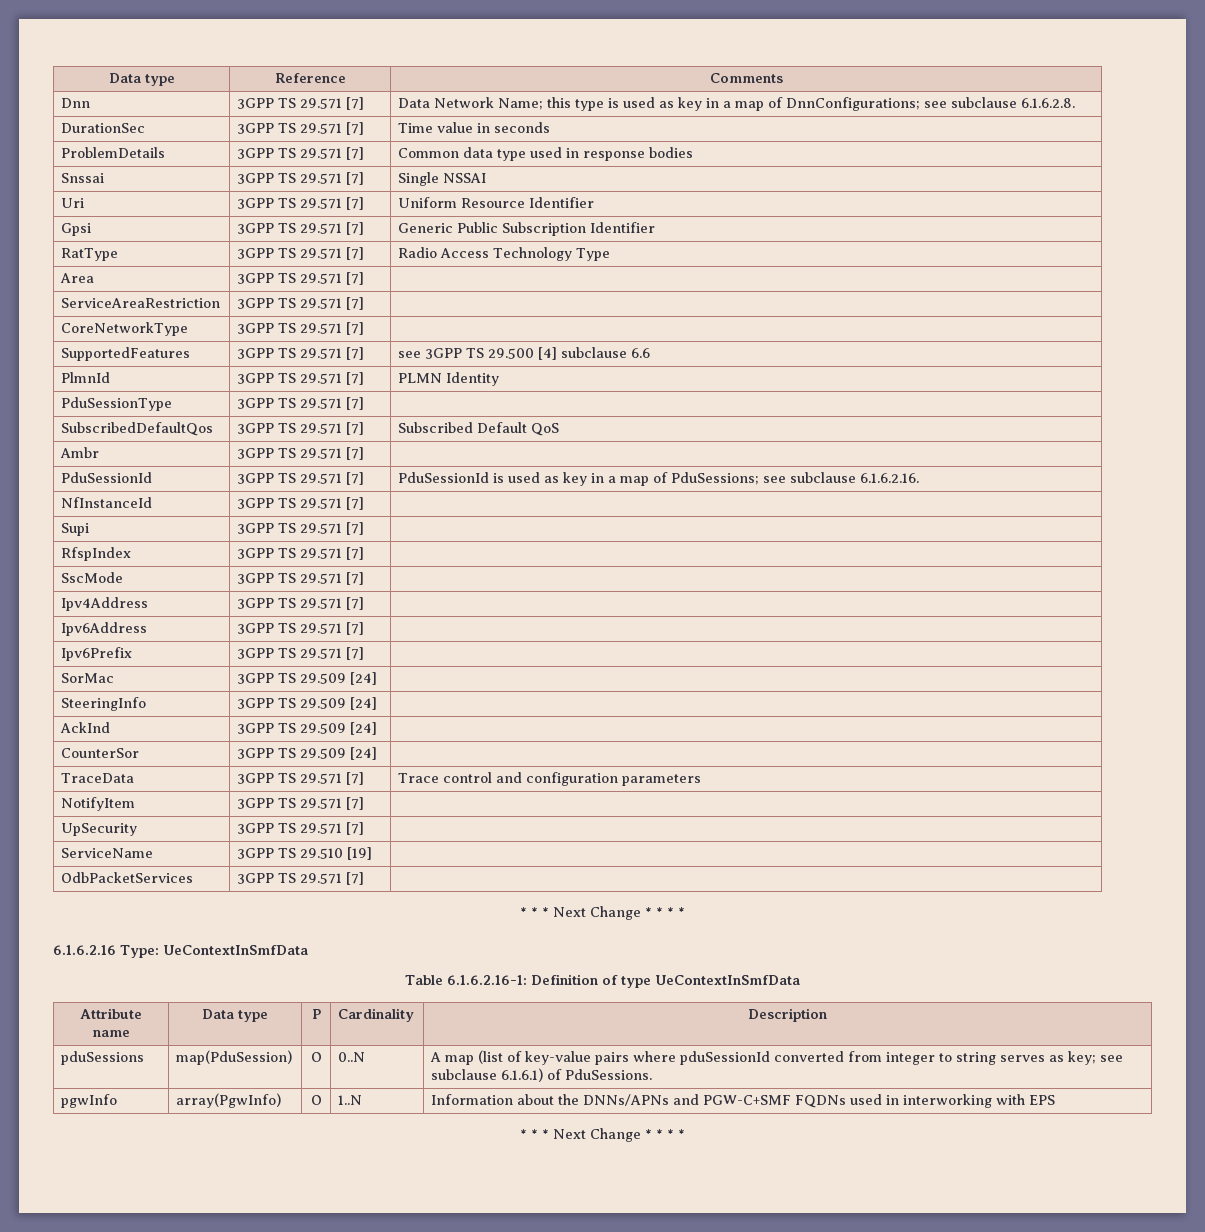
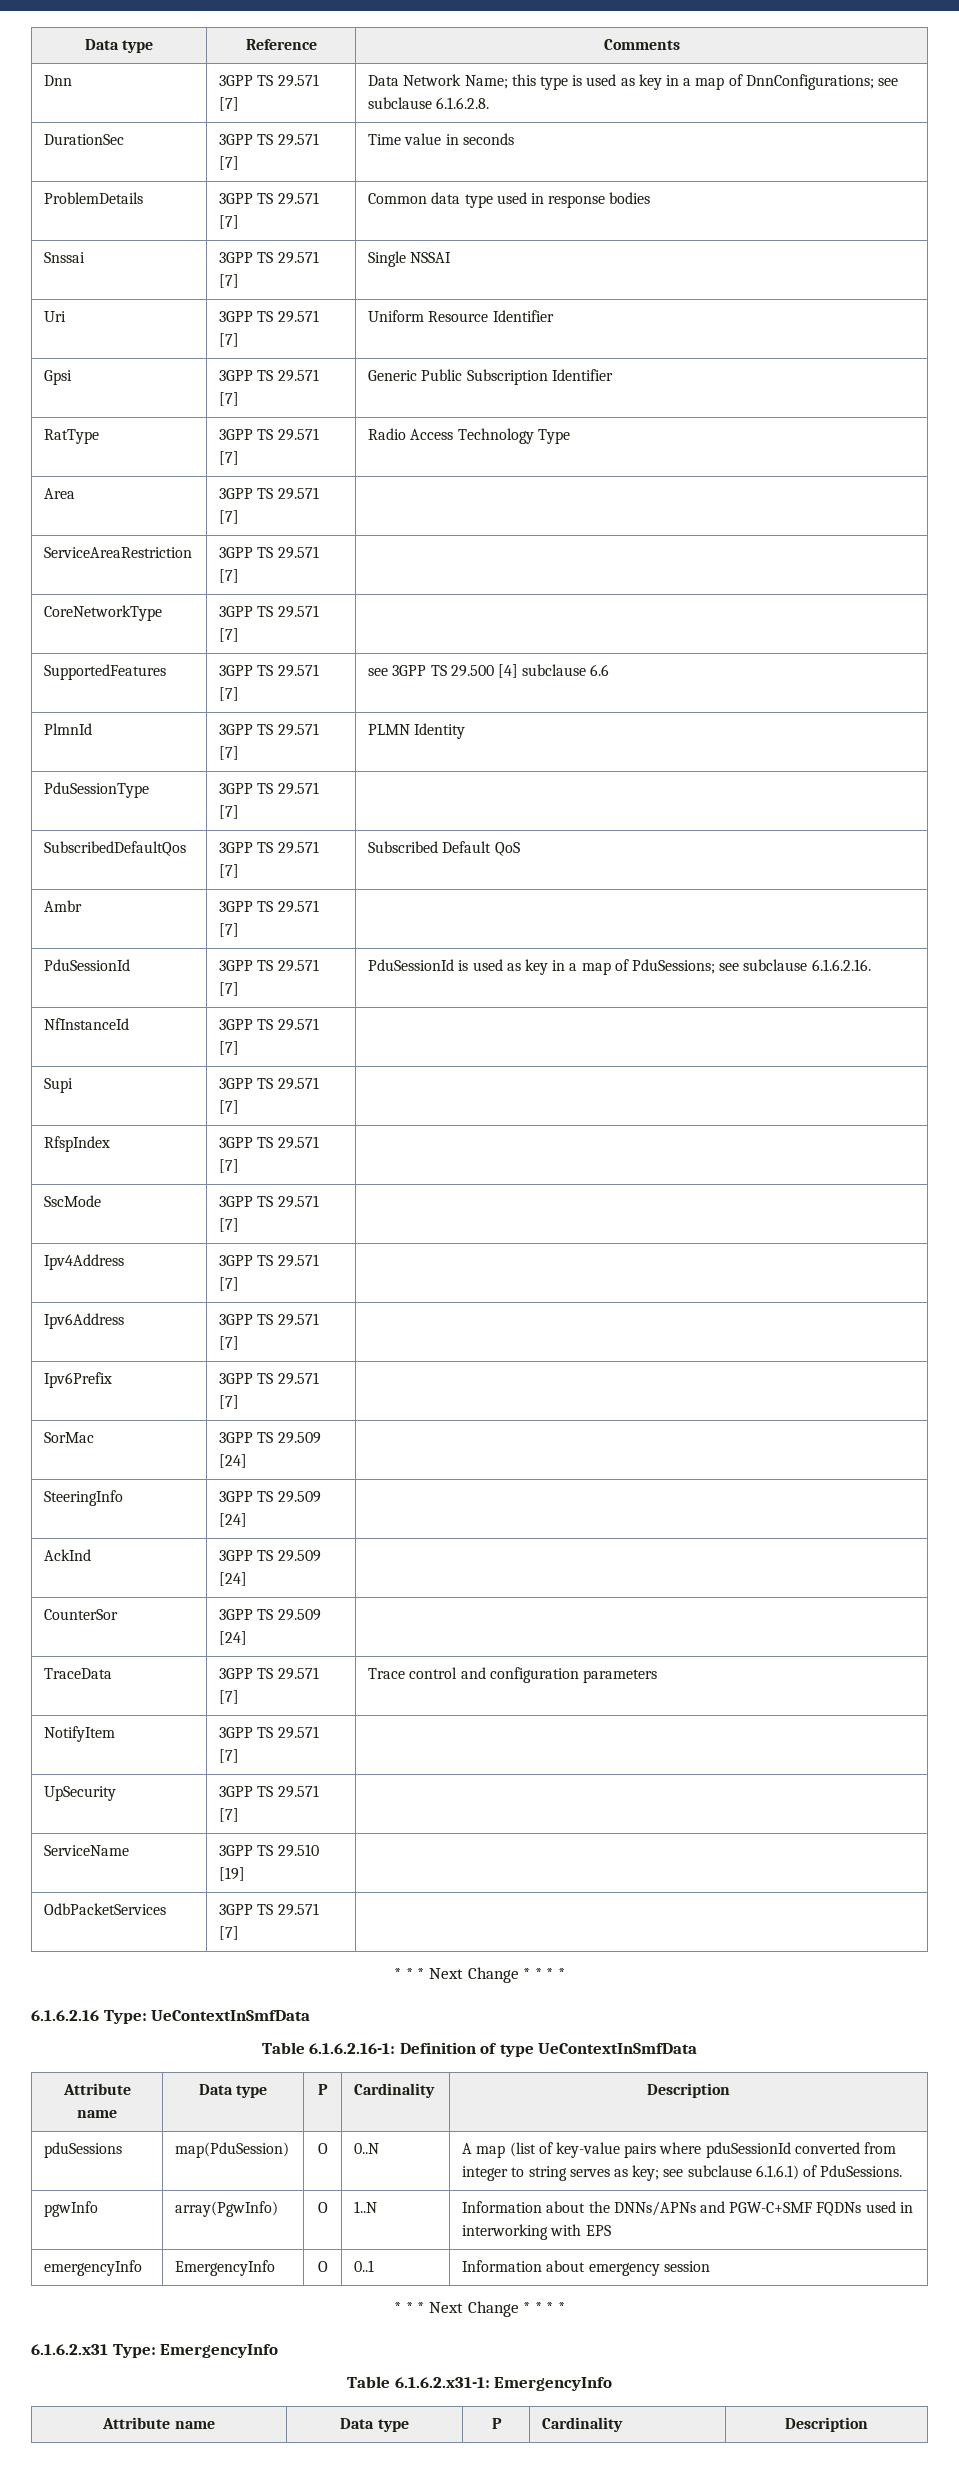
[520,1128,685,1142] // * * * Next Change * * * * -> [44,2260,143,2276] [175,2260,276,2276] [317,2261,328,2272] [354,2260,375,2272] [462,2260,710,2276] [394,2301,565,2317] [31,2344,279,2358] [346,2376,613,2391] [102,2417,215,2429] [340,2418,409,2432] [491,2418,502,2429] [542,2417,624,2432] [785,2417,868,2432] // emergencyInfo | EmergencyInfo | O | 0..1 | Information about emergency session // * * * Next Change * * * * // 6.1.6.2.x31 Type: EmergencyInfo // Table 6.1.6.2.x31-1: EmergencyInfo // Attribute name | Data type | P | Cardinality | Description

